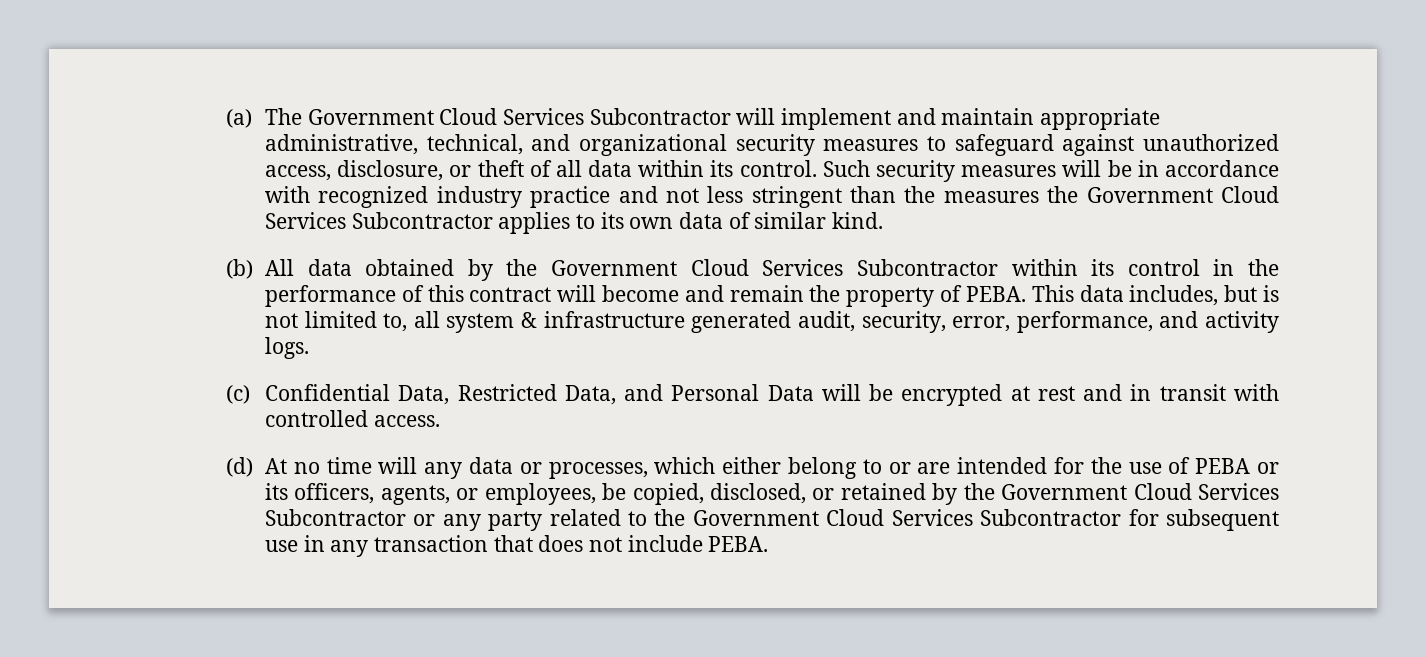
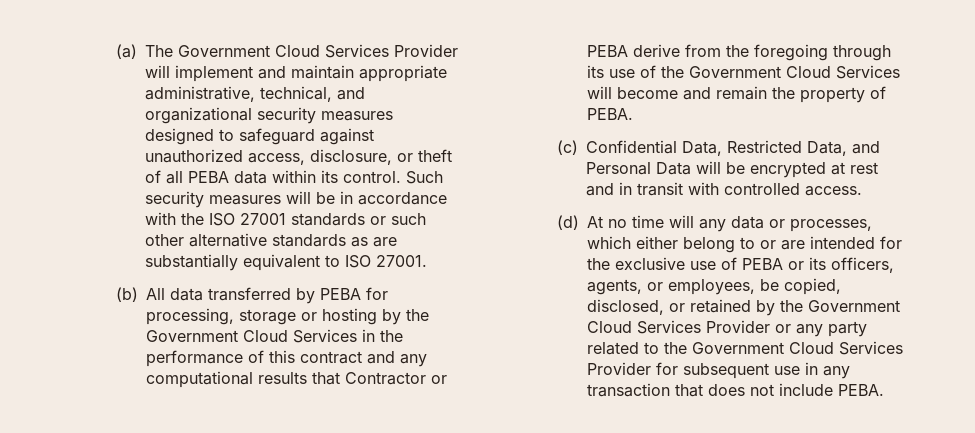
[589,108,731,125] Subcontractor -> [393,44,458,57] Provider
(919, 145) none -> [144,128,214,145] designed
(582, 168) none -> [187,171,229,183] PEBA
[318,186,1279,208] [264,212,883,234] [225,259,1200,281] recognized industry practice and not less stringent than the measures the Government Cloud Services Subcontractor applies to its own data of similar kind. // (b) All data obtained by the Government Cloud Services Subcontractor within its control -> [180,213,426,226] [144,233,397,247] [144,254,427,271] [115,287,388,304] [145,308,429,325] [145,329,357,343] the ISO 27001 standards or such other alternative standards as are substantially equivalent to ISO 27001. // (b) All data transferred by PEBA for processing, storage or hosting by the Government Cloud Services
(552, 294) none -> [366,351,427,367] [145,371,447,388] [586,44,891,61] [586,65,900,79] and any computational results that Contractor or PEBA derive from the foregoing through its use of the Government Cloud Services
[1031,285,1279,306] [264,311,1279,333] [264,337,309,359] This data includes, but is not limited to, all system & infrastructure generated audit, security, error, performance, and activity logs. -> (633, 114) none
(1122, 465) none -> [614,257,685,270] exclusive
[264,509,406,526] Subcontractor -> [705,320,770,333] Provider
[980,509,1122,526] Subcontractor -> [586,362,651,375] Provider

